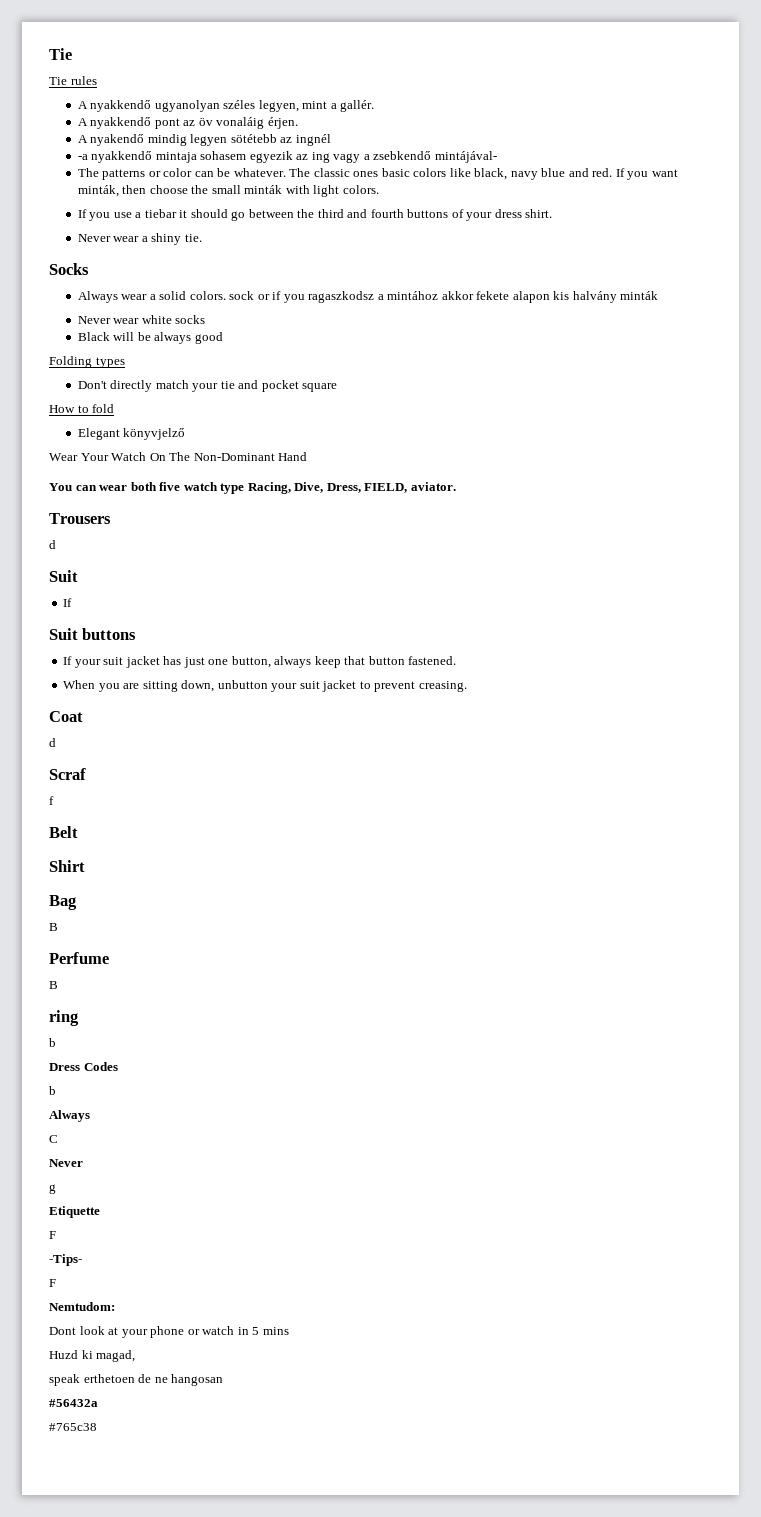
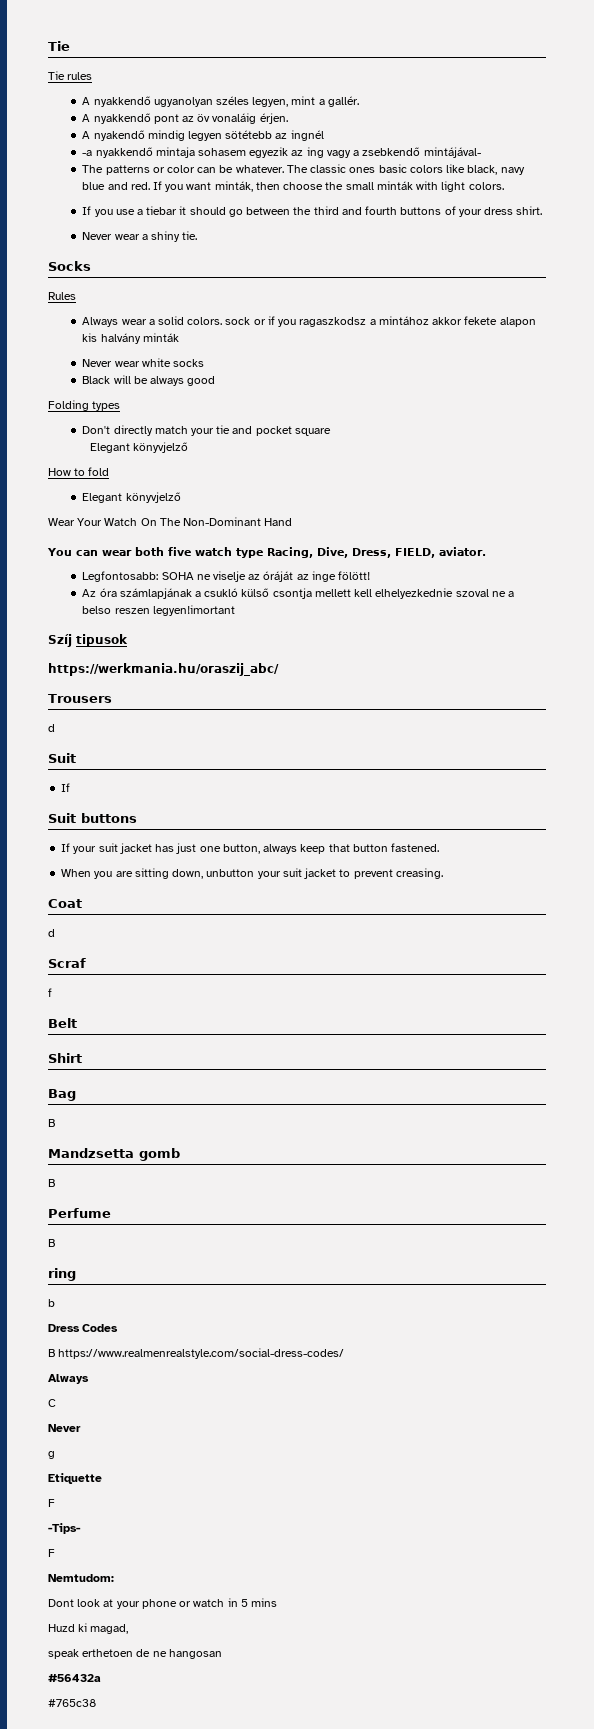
(89, 269) none -> [48,292,76,300] // Rules
(338, 387) none -> [90,442,189,453] // Elegant könyvjelző
(456, 486) none -> [82,571,371,582] [82,588,515,599] [82,605,235,616] [48,634,128,647] [48,663,279,676] // Legfontosabb: SOHA ne viselje az óráját az inge fölött! // Az óra számlapjának a csukló külső csontja mellett kell elhelyezkednie szoval ne a belso reszen legyen!imortant // Szíj tipusok // https://werkmania.hu/oraszij_abc/
(58, 927) none -> [48,1148,180,1161] [48,1179,55,1187] // Mandzsetta gomb // B
[49,1086,56,1095] b -> [48,1348,345,1359] B https://www.realmenrealstyle.com/social-dress-codes/

